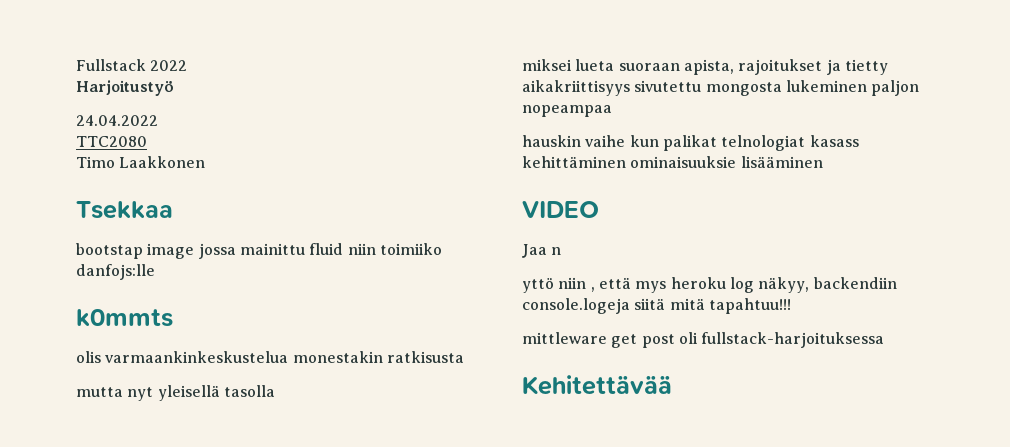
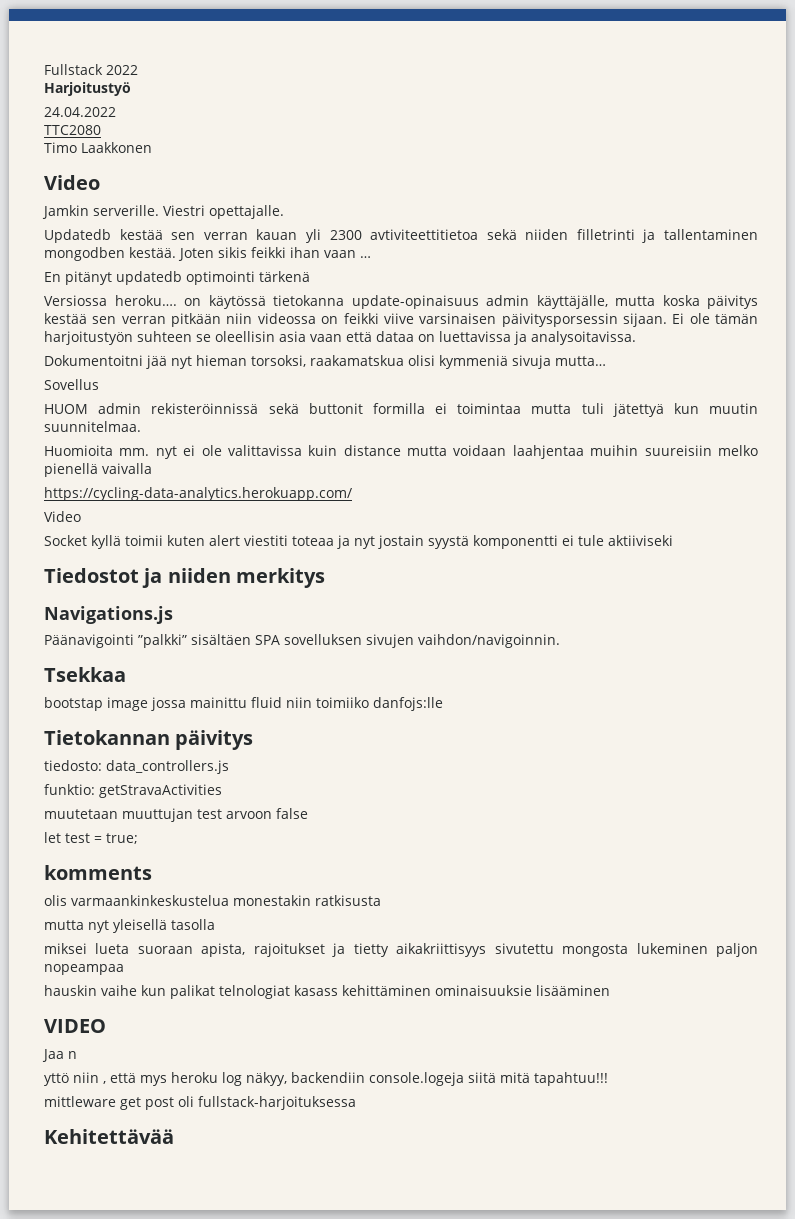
(206, 162) none -> [44,175,100,190] [42,205,284,219] [44,229,759,243] [44,247,371,261] [44,271,310,285] [44,295,758,309] [44,313,758,327] [44,331,636,345] [44,355,606,369] [44,379,99,390] [44,403,758,417] [44,421,141,432] [44,445,758,459] [44,463,152,477] [44,487,352,501] [44,511,81,522] [44,535,673,549] [44,568,325,588] [44,606,173,624] [44,634,560,648] // Video // Jamkin serverille. Viestri opettajalle. // Updatedb kestää sen verran kauan yli 2300 avtiviteettitietoa sekä niiden filletrinti ja tallentaminen mongodben kestää. Joten sikis feikki ihan vaan … // En pitänyt updatedb optimointi tärkenä // Versiossa heroku…. on käytössä tietokanna update-opinaisuus admin käyttäjälle, mutta koska päivitys kestää sen verran pitkään niin videossa on feikki viive varsinaisen päivitysporsessin sijaan. Ei ole tämän harjoitustyön suhteen se oleellisin asia vaan että dataa on luettavissa ja analysoitavissa. // Dokumentoitni jää nyt hieman torsoksi, raakamatskua olisi kymmeniä sivuja mutta… // Sovellus // HUOM admin rekisteröinnissä sekä buttonit formilla ei toimintaa mutta tuli jätettyä kun muutin suunnitelmaa. // Huomioita mm. nyt ei ole valittavissa kuin distance mutta voidaan laahjentaa muihin suureisiin melko pienellä vaivalla // https://cycling-data-analytics.herokuapp.com/ // Video // Socket kyllä toimii kuten alert viestiti toteaa ja nyt jostain syystä komponentti ei tule aktiiviseki // Tiedostot ja niiden merkitys // Navigations.js // Päänavigointi ”palkki” sisältäen SPA sovelluksen sivujen vaihdon/navigoinnin.
[76,309,173,327] k0mmts -> [44,730,254,750] [44,760,229,774] [44,784,222,798] [44,808,308,822] [44,832,138,844] [44,865,152,880] Tietokannan päivitys // tiedosto: data_controllers.js // funktio: getStravaActivities // muutetaan muuttujan test arvoon false // let test = true; // komments

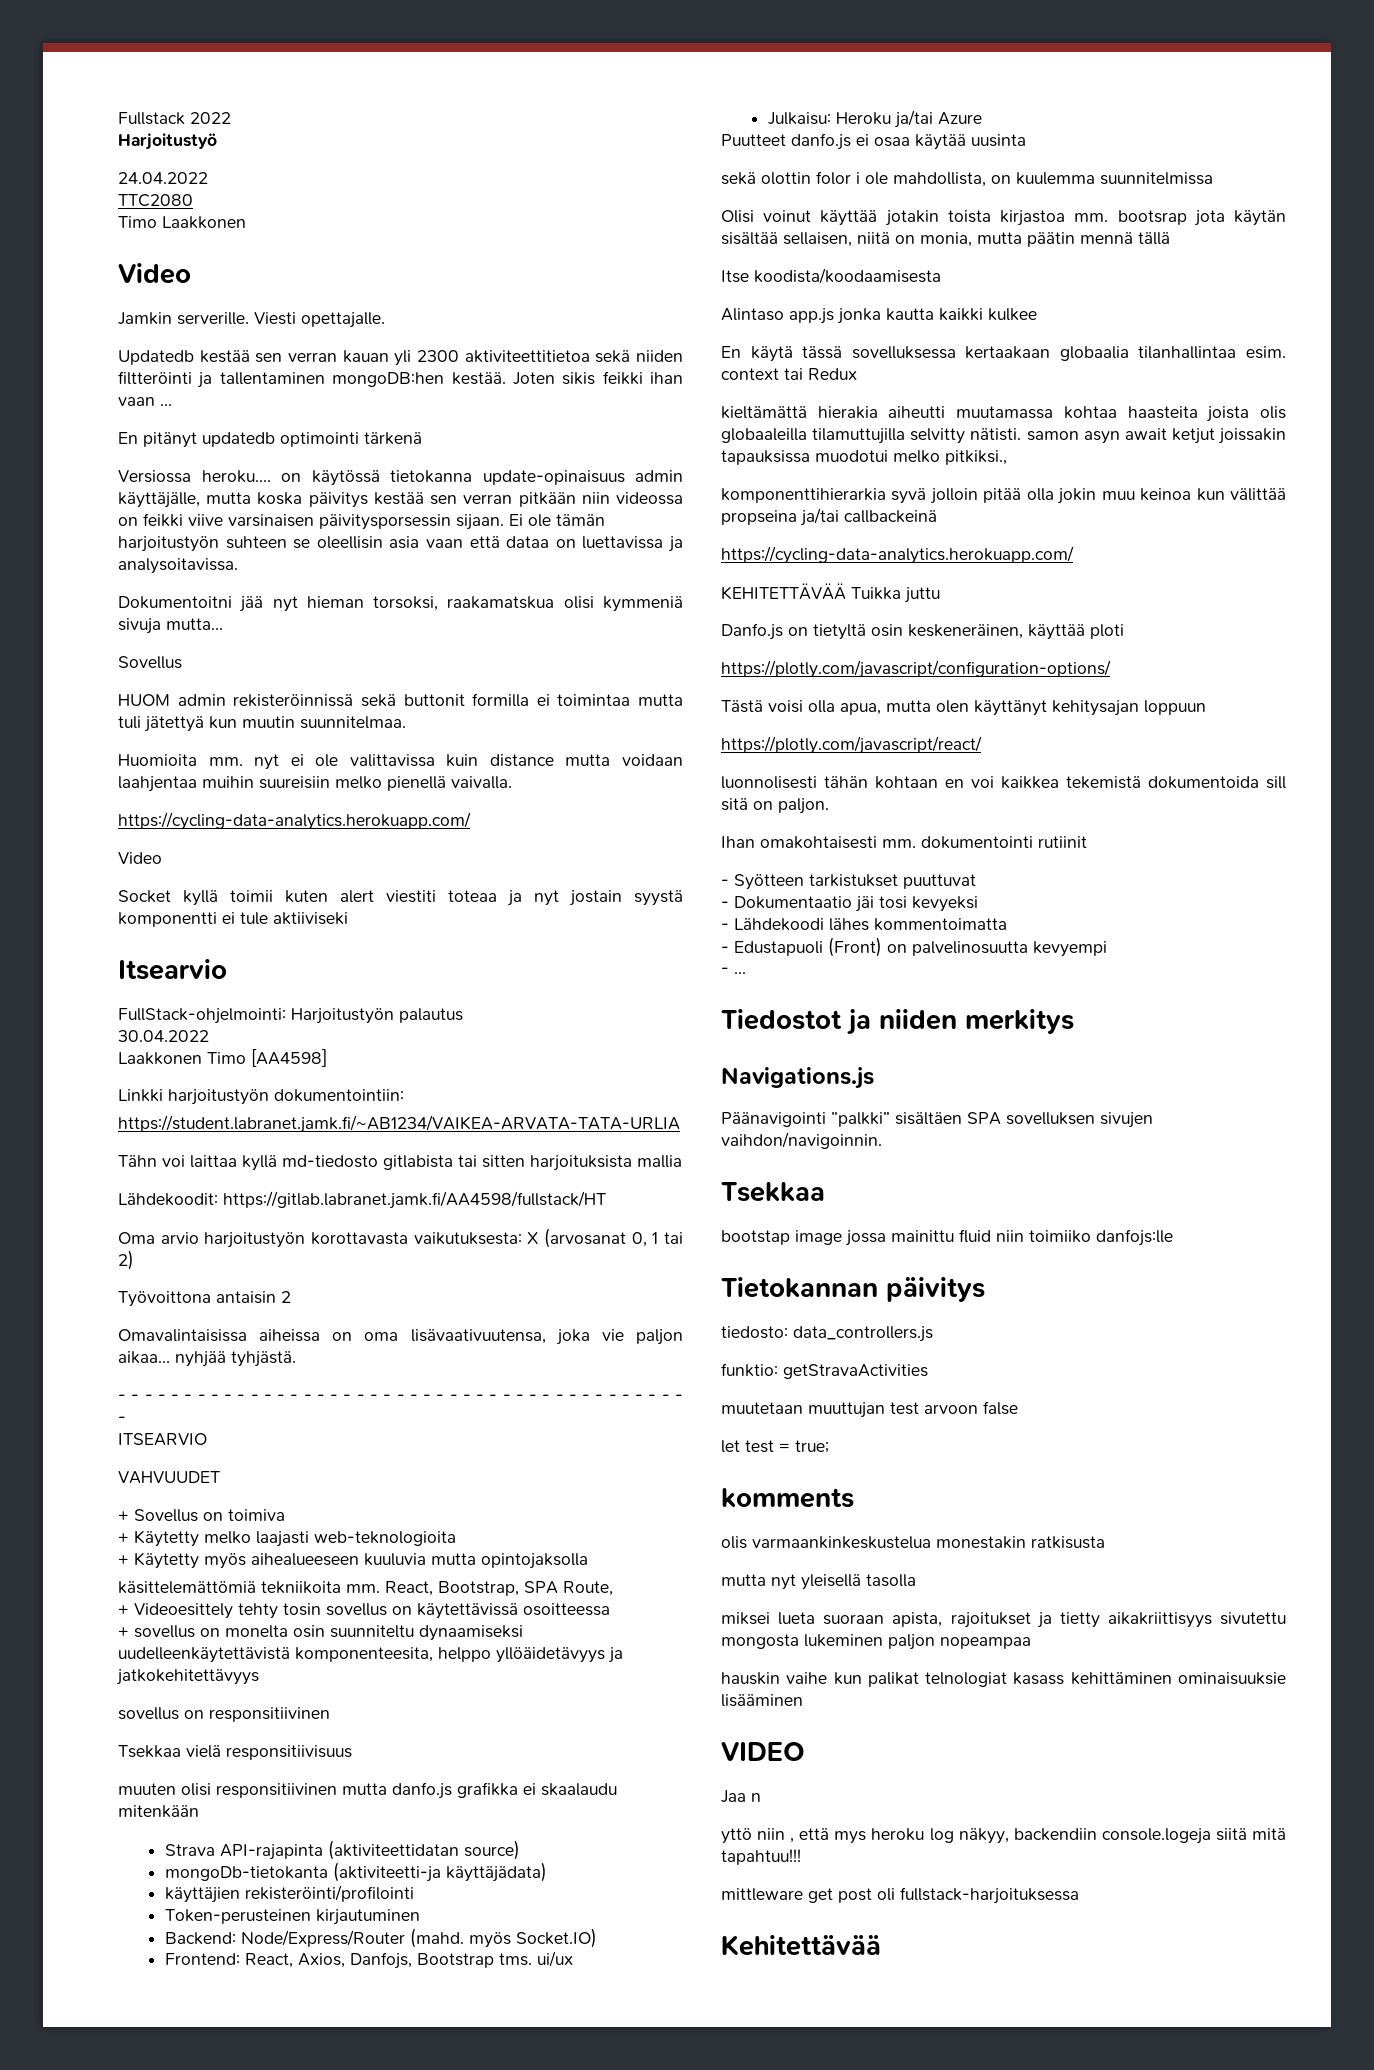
[163,205,205,216] Viestri -> [254,312,296,325] Viesti
[370,229,479,240] avtiviteettitietoa -> [464,350,590,363] aktiviteettitietoa
[576,229,635,240] filletrinti -> [118,371,192,385] filtteröinti
[44,247,125,261] mongodben -> [332,372,445,387] mongoDB:hen
[102,463,152,474] vaivalla -> [451,776,512,789] vaivalla.
(673, 540) none -> [118,959,227,980] [118,1008,463,1024] [118,1030,209,1042] [118,1049,327,1067] [118,1089,404,1105] [118,1115,680,1133] [118,1155,682,1171] [118,1191,606,1209] [118,1228,683,1248] [118,1250,134,1270] [118,1291,291,1307] [118,1329,684,1345] [118,1351,296,1367] [118,1394,684,1401] [118,1416,126,1423] [118,1433,207,1446] [118,1471,220,1484] [118,1509,285,1522] [118,1530,456,1547] [118,1552,588,1569] [118,1581,613,1596] [118,1603,610,1619] [118,1625,523,1641] [118,1647,623,1663] [116,1669,259,1685] [118,1707,330,1722] [118,1745,352,1760] [118,1782,617,1799] [118,1805,199,1818] [164,1840,520,1860] [164,1862,547,1882] [164,1885,414,1903] [164,1909,420,1925] [164,1928,597,1948] [164,1951,573,1969] [767,110,982,128] [721,133,1026,150] [721,171,1213,187] [721,210,1286,226] [721,232,1170,247] [721,268,941,284] [721,308,1037,324] [721,346,1286,362] [721,368,857,380] [721,406,1286,422] [721,428,1286,444] [721,450,1007,465] [721,488,1286,504] [721,508,937,526] [721,546,1074,564] [721,583,940,603] [721,623,1124,640] [721,660,1111,678] [721,700,1206,716] [721,736,982,754] [721,776,1286,789] [721,798,829,814] [721,836,1087,849] [721,874,976,890] [721,896,978,912] [721,918,1007,931] [721,937,1107,957] [721,967,746,974] // Itsearvio // FullStack-ohjelmointi: Harjoitustyön palautus // 30.04.2022 // Laakkonen Timo [AA4598] // Linkki harjoitustyön dokumentointiin: // https://student.labranet.jamk.fi/~AB1234/VAIKEA-ARVATA-TATA-URLIA // Tähn voi laittaa kyllä md-tiedosto gitlabista tai sitten harjoituksista mallia // Lähdekoodit: https://gitlab.labranet.jamk.fi/AA4598/fullstack/HT // Oma arvio harjoitustyön korottavasta vaikutuksesta: X (arvosanat 0, 1 tai 2) // Työvoittona antaisin 2 // Omavalintaisissa aiheissa on oma lisävaativuutensa, joka vie paljon aikaa… nyhjää tyhjästä. // - - - - - - - - - - - - - - - - - - - - - - - - - - - - - - - - - - - - - - - - - - - - // ITSEARVIO // VAHVUUDET // + Sovellus on toimiva // + Käytetty melko laajasti web-teknologioita // + Käytetty myös aihealueeseen kuuluvia mutta opintojaksolla // käsittelemättömiä tekniikoita mm. React, Bootstrap, SPA Route, // + Videoesittely tehty tosin sovellus on käytettävissä osoitteessa // + sovellus on monelta osin suunniteltu dynaamiseksi uudelleenkäytettävistä komponenteesita, helppo yllöäidetävyys ja jatkokehitettävyys // sovellus on responsitiivinen // Tsekkaa vielä responsitiivisuus // muuten olisi responsitiivinen mutta danfo.js grafikka ei skaalaudu mitenkään // Strava API-rajapinta (aktiviteettidatan source) // mongoDb-tietokanta (aktiviteetti-ja käyttäjädata) // käyttäjien rekisteröinti/profilointi // Token-perusteinen kirjautuminen // Backend: Node/Express/Router (mahd. myös Socket.IO) // Frontend: React, Axios, Danfojs, Bootstrap tms. ui/ux // Julkaisu: Heroku ja/tai Azure // Puutteet danfo.js ei osaa käytää uusinta // sekä olottin folor i ole mahdollista, on kuulemma suunnitelmissa // Olisi voinut käyttää jotakin toista kirjastoa mm. bootsrap jota käytän sisältää sellaisen, niitä on monia, mutta päätin mennä tällä // Itse koodista/koodaamisesta // Alintaso app.js jonka kautta kaikki kulkee // En käytä tässä sovelluksessa kertaakaan globaalia tilanhallintaa esim. context tai Redux // kieltämättä hierakia aiheutti muutamassa kohtaa haasteita joista olis globaaleilla tilamuttujilla selvitty nätisti. samon asyn await ketjut joissakin tapauksissa muodotui melko pitkiksi., // komponenttihierarkia syvä jolloin pitää olla jokin muu keinoa kun välittää propseina ja/tai callbackeinä // https://cycling-data-analytics.herokuapp.com/ // KEHITETTÄVÄÄ Tuikka juttu // Danfo.js on tietyltä osin keskeneräinen, käyttää ploti // https://plotly.com/javascript/configuration-options/ // Tästä voisi olla apua, mutta olen käyttänyt kehitysajan loppuun // https://plotly.com/javascript/react/ // luonnolisesti tähän kohtaan en voi kaikkea tekemistä dokumentoida sill sitä on paljon. // Ihan omakohtaisesti mm. dokumentointi rutiinit // - Syötteen tarkistukset puuttuvat // - Dokumentaatio jäi tosi kevyeksi // - Lähdekoodi lähes kommentoimatta // - Edustapuoli (Front) on palvelinosuutta kevyempi // - ...

